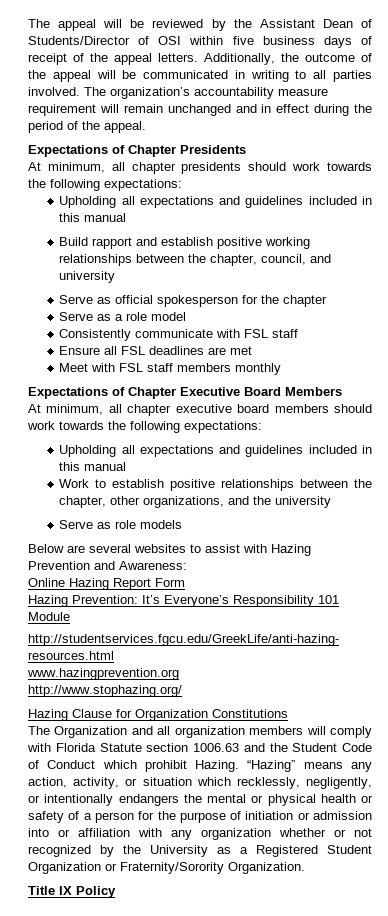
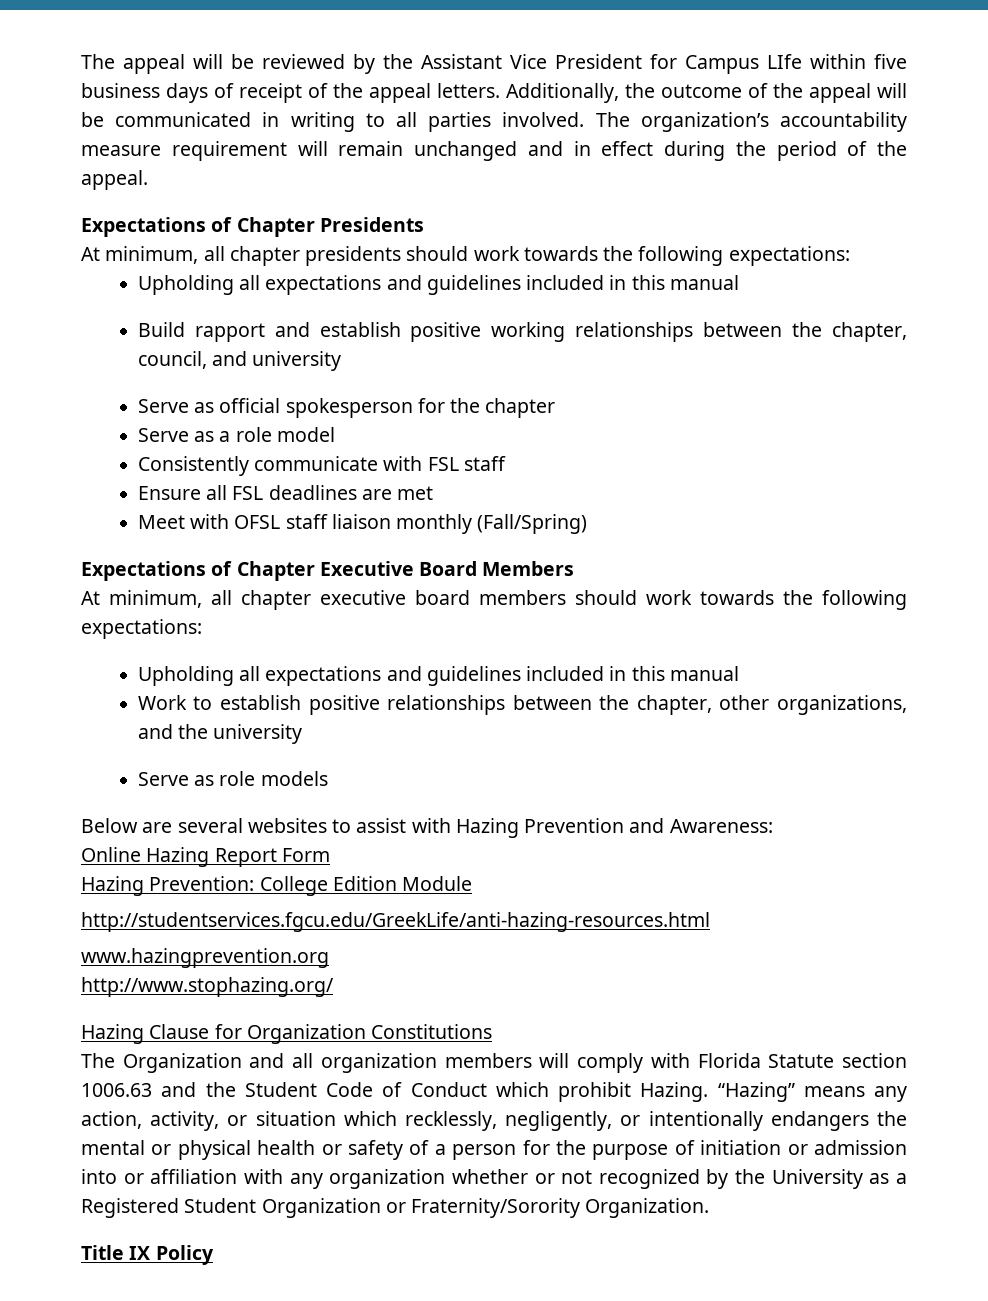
[322,19,372,28] [28,36,182,45] Dean of Students/Director of OSI -> [510,54,802,74] Vice President for Campus LIfe
[119,363,232,372] FSL staff members -> [234,514,391,529] OFSL staff liaison
(282, 369) none -> [477,514,588,534] (Fall/Spring)
[142,595,339,607] It’s Everyone’s Responsibility 101 -> [259,876,397,896] College Edition

